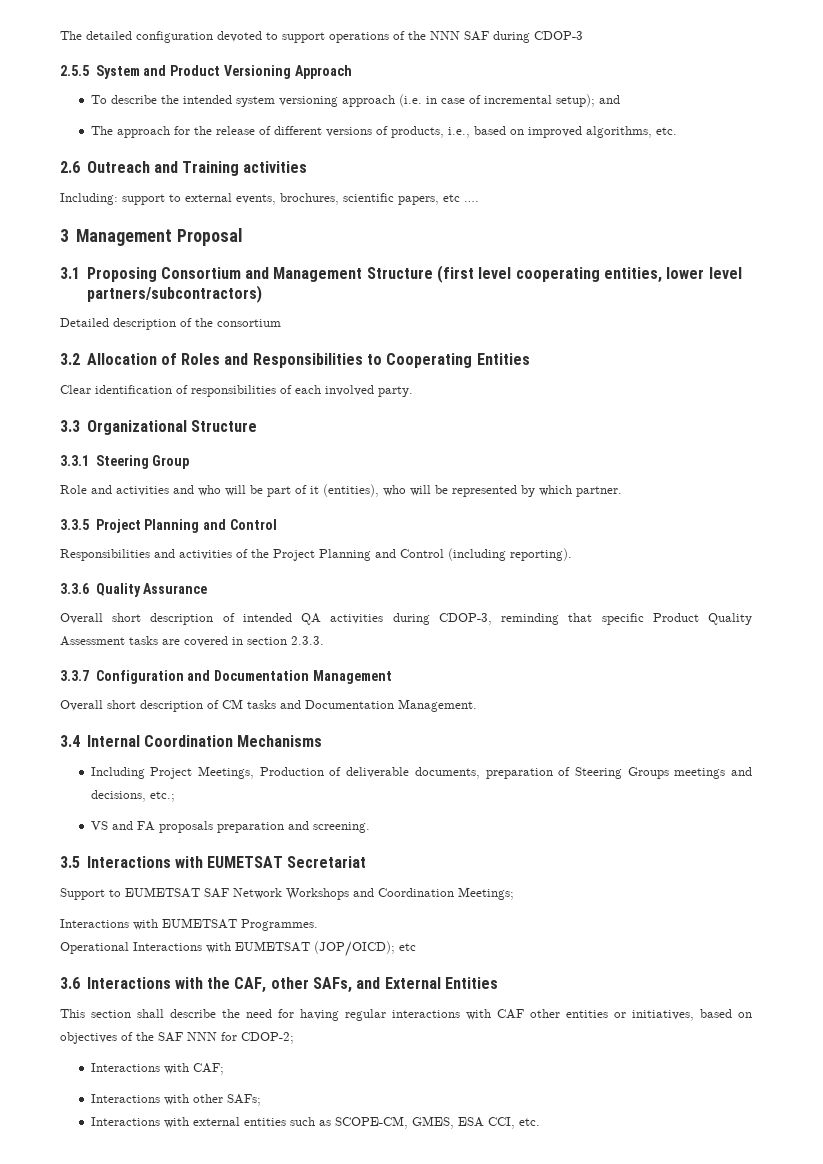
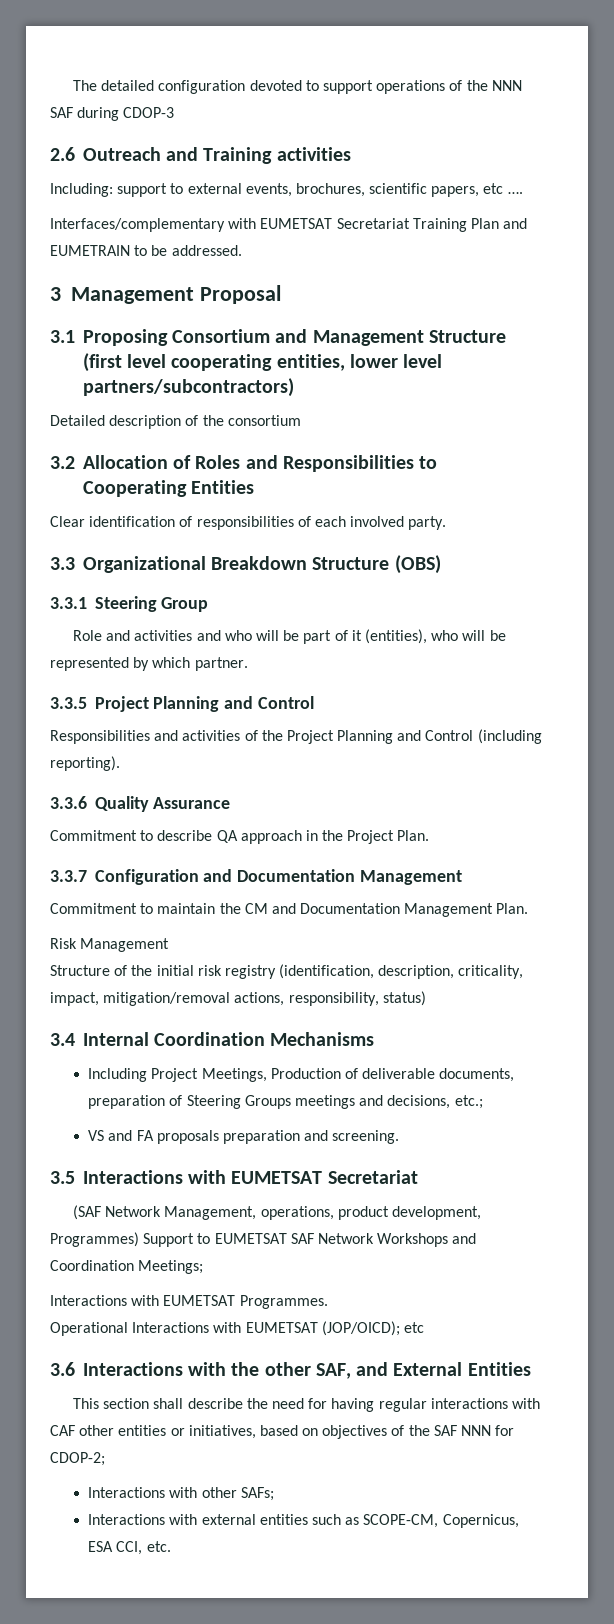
[60,65,352,79] [90,94,620,107] [90,126,677,138] // 2.5.5 System and Product Versioning Approach // To describe the intended system versioning approach (i.e. in case of incremental setup); and // The approach for the release of different versions of products, i.e., based on improved algorithms, etc. -> (175, 112) none
(479, 201) none -> [50,218,528,232] [50,245,242,256] // Interfaces/complementary with EUMETSAT Secretariat Training Plan and EUMETRAIN to be addressed.
[190,420,257,432] Structure -> [211,555,441,574] Breakdown Structure (OBS)
[60,613,753,625] [60,636,324,647] Overall short description of intended QA activities during CDOP-3, reminding that specific Product Quality Assessment tasks are covered in section 2.3.3. -> [50,830,430,844] Commitment to describe QA approach in the Project Plan.
[60,699,477,712] Overall short description of CM tasks and Documentation Management. -> [50,903,529,917] [50,938,170,952] [50,964,524,979] [50,991,426,1006] Commitment to maintain the CM and Documentation Management Plan. // Risk Management // Structure of the initial risk registry (identification, description, criticality, impact, mitigation/removal actions, responsibility, status)
(367, 862) none -> [73,1205,482,1220] [50,1232,139,1247] (SAF Network Management, operations, product development, Programmes)
[234,977,353,993] CAF, other SAFs, -> [264,1362,351,1379] other SAF,
[90,1063,224,1075] // Interactions with CAF; -> (105, 1459) none
[411,1116,454,1129] GMES, -> [442,1514,519,1528] Copernicus,

